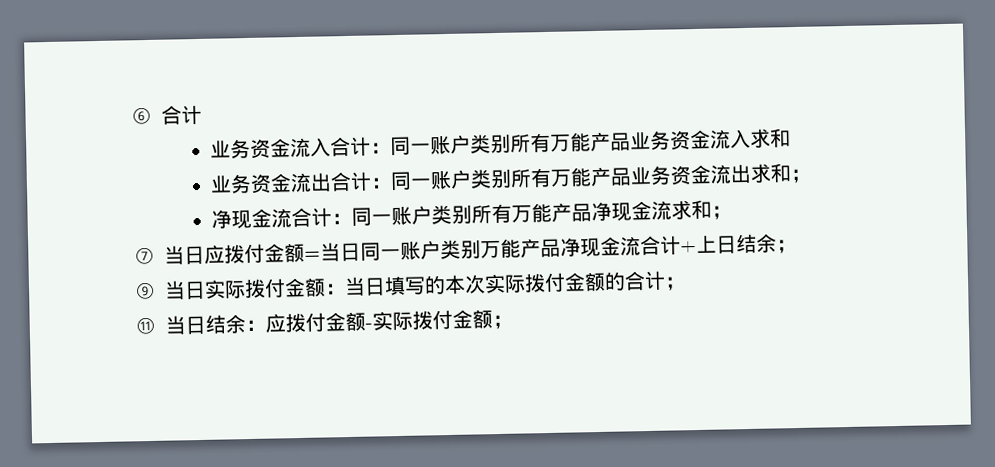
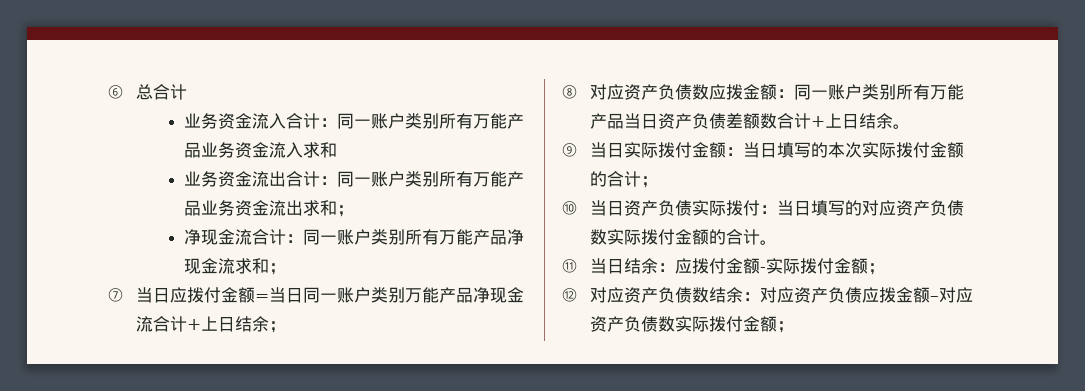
(152, 115) none -> [136,84,154,100] 总
(797, 246) none -> [561,84,965,100] [590,113,911,129] // ⑧对应资产负债数应拨金额：同一账户类别所有万能产品当日资产负债差额数合计+上日结余。
(686, 283) none -> [561,200,965,216] [590,229,778,245] // ⑩当日资产负债实际拨付：当日填写的对应资产负债数实际拨付金额的合计。
(513, 322) none -> [561,287,974,303] [590,316,795,333] // ⑫对应资产负债数结余：对应资产负债应拨金额–对应资产负债数实际拨付金额；

